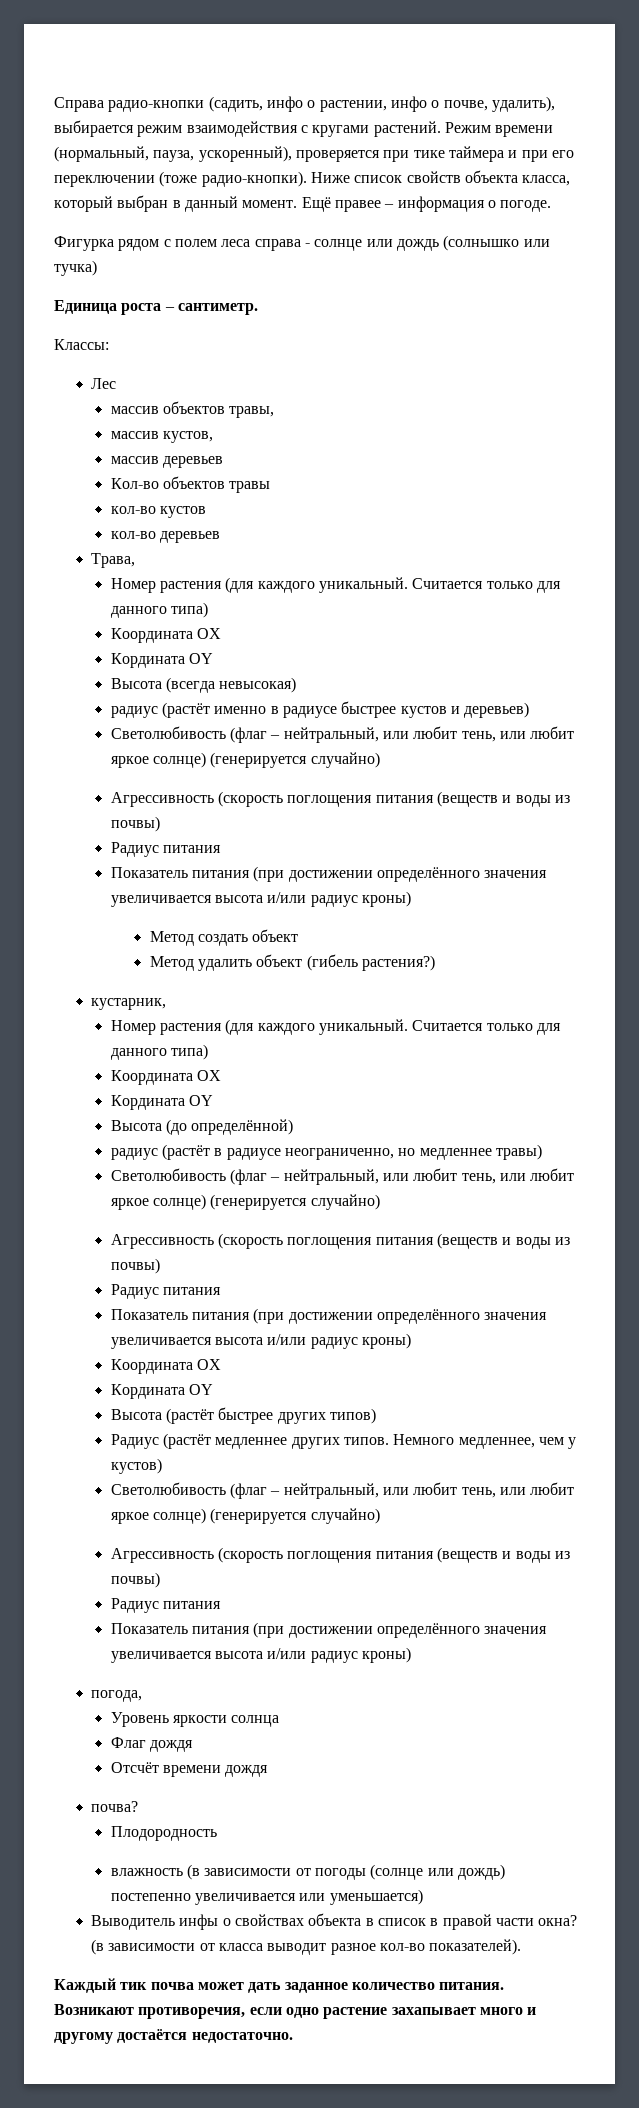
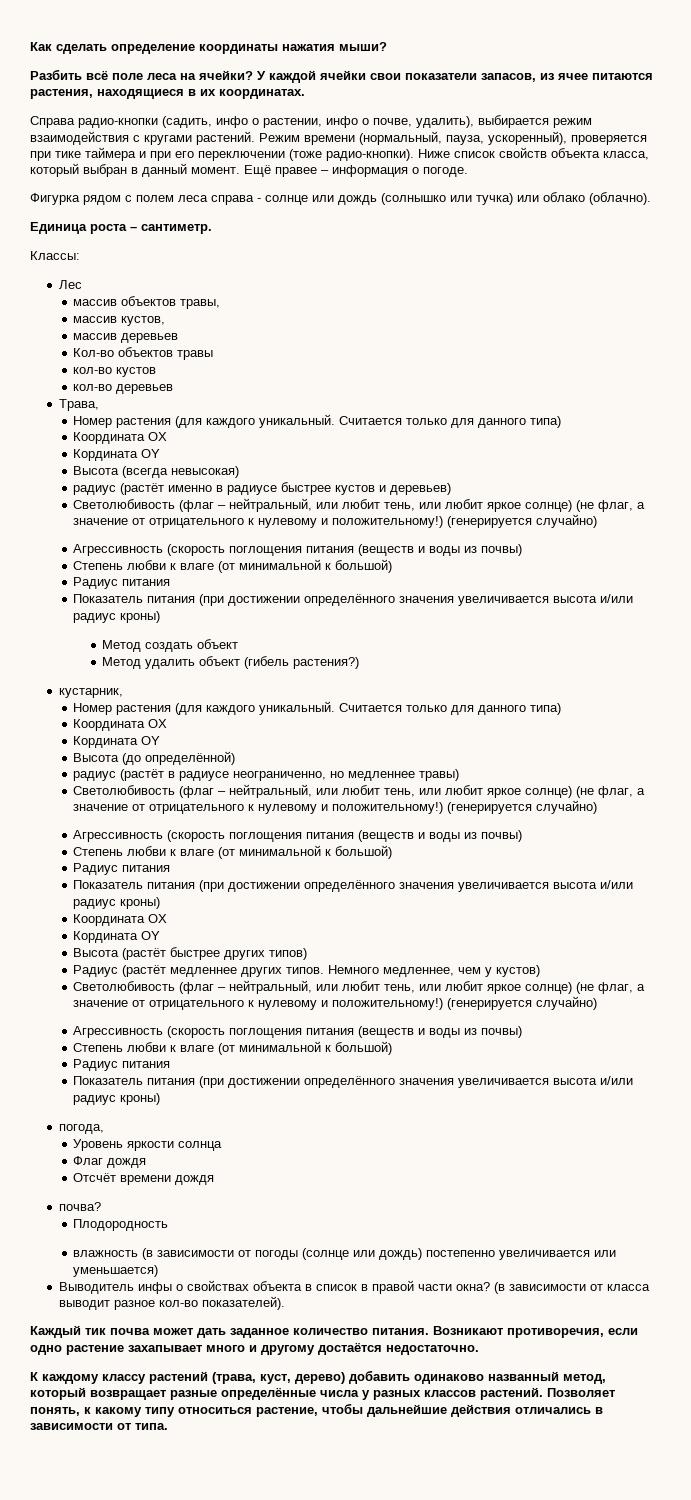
(54, 104) none -> [30,42,387,54] [30,69,653,83] [30,89,305,99] Как сделать определение координаты нажатия мыши? // Разбить всё поле леса на ячейки? У каждой ячейки свои показатели запасов, из ячее питаются растения, находящиеся в их координатах. //
(97, 268) none -> [517,192,651,205] или облако (облачно).
(206, 760) none -> [576,500,646,512] [73,516,444,528] (не флаг, а значение от отрицательного к нулевому и положительному!)
(160, 824) none -> [73,559,393,573] // Степень любви к влаге (от минимальной к большой)
(206, 1202) none -> [576,786,646,798] [73,802,444,814] (не флаг, а значение от отрицательного к нулевому и положительному!)
(160, 1266) none -> [73,845,393,859] // Степень любви к влаге (от минимальной к большой)
(206, 1516) none -> [576,982,646,994] [73,998,444,1010] (не флаг, а значение от отрицательного к нулевому и положительному!)
(160, 1580) none -> [73,1041,393,1055] // Степень любви к влаге (от минимальной к большой)
(293, 2037) none -> [30,1370,606,1384] [30,1387,615,1400] [30,1403,603,1417] [30,1423,168,1430] // К каждому классу растений (трава, куст, дерево) добавить одинаково названный метод, который возвращает разные определённые числа у разных классов растений. Позволяет понять, к какому типу относиться растение, чтобы дальнейшие действия отличались в зависимости от типа.

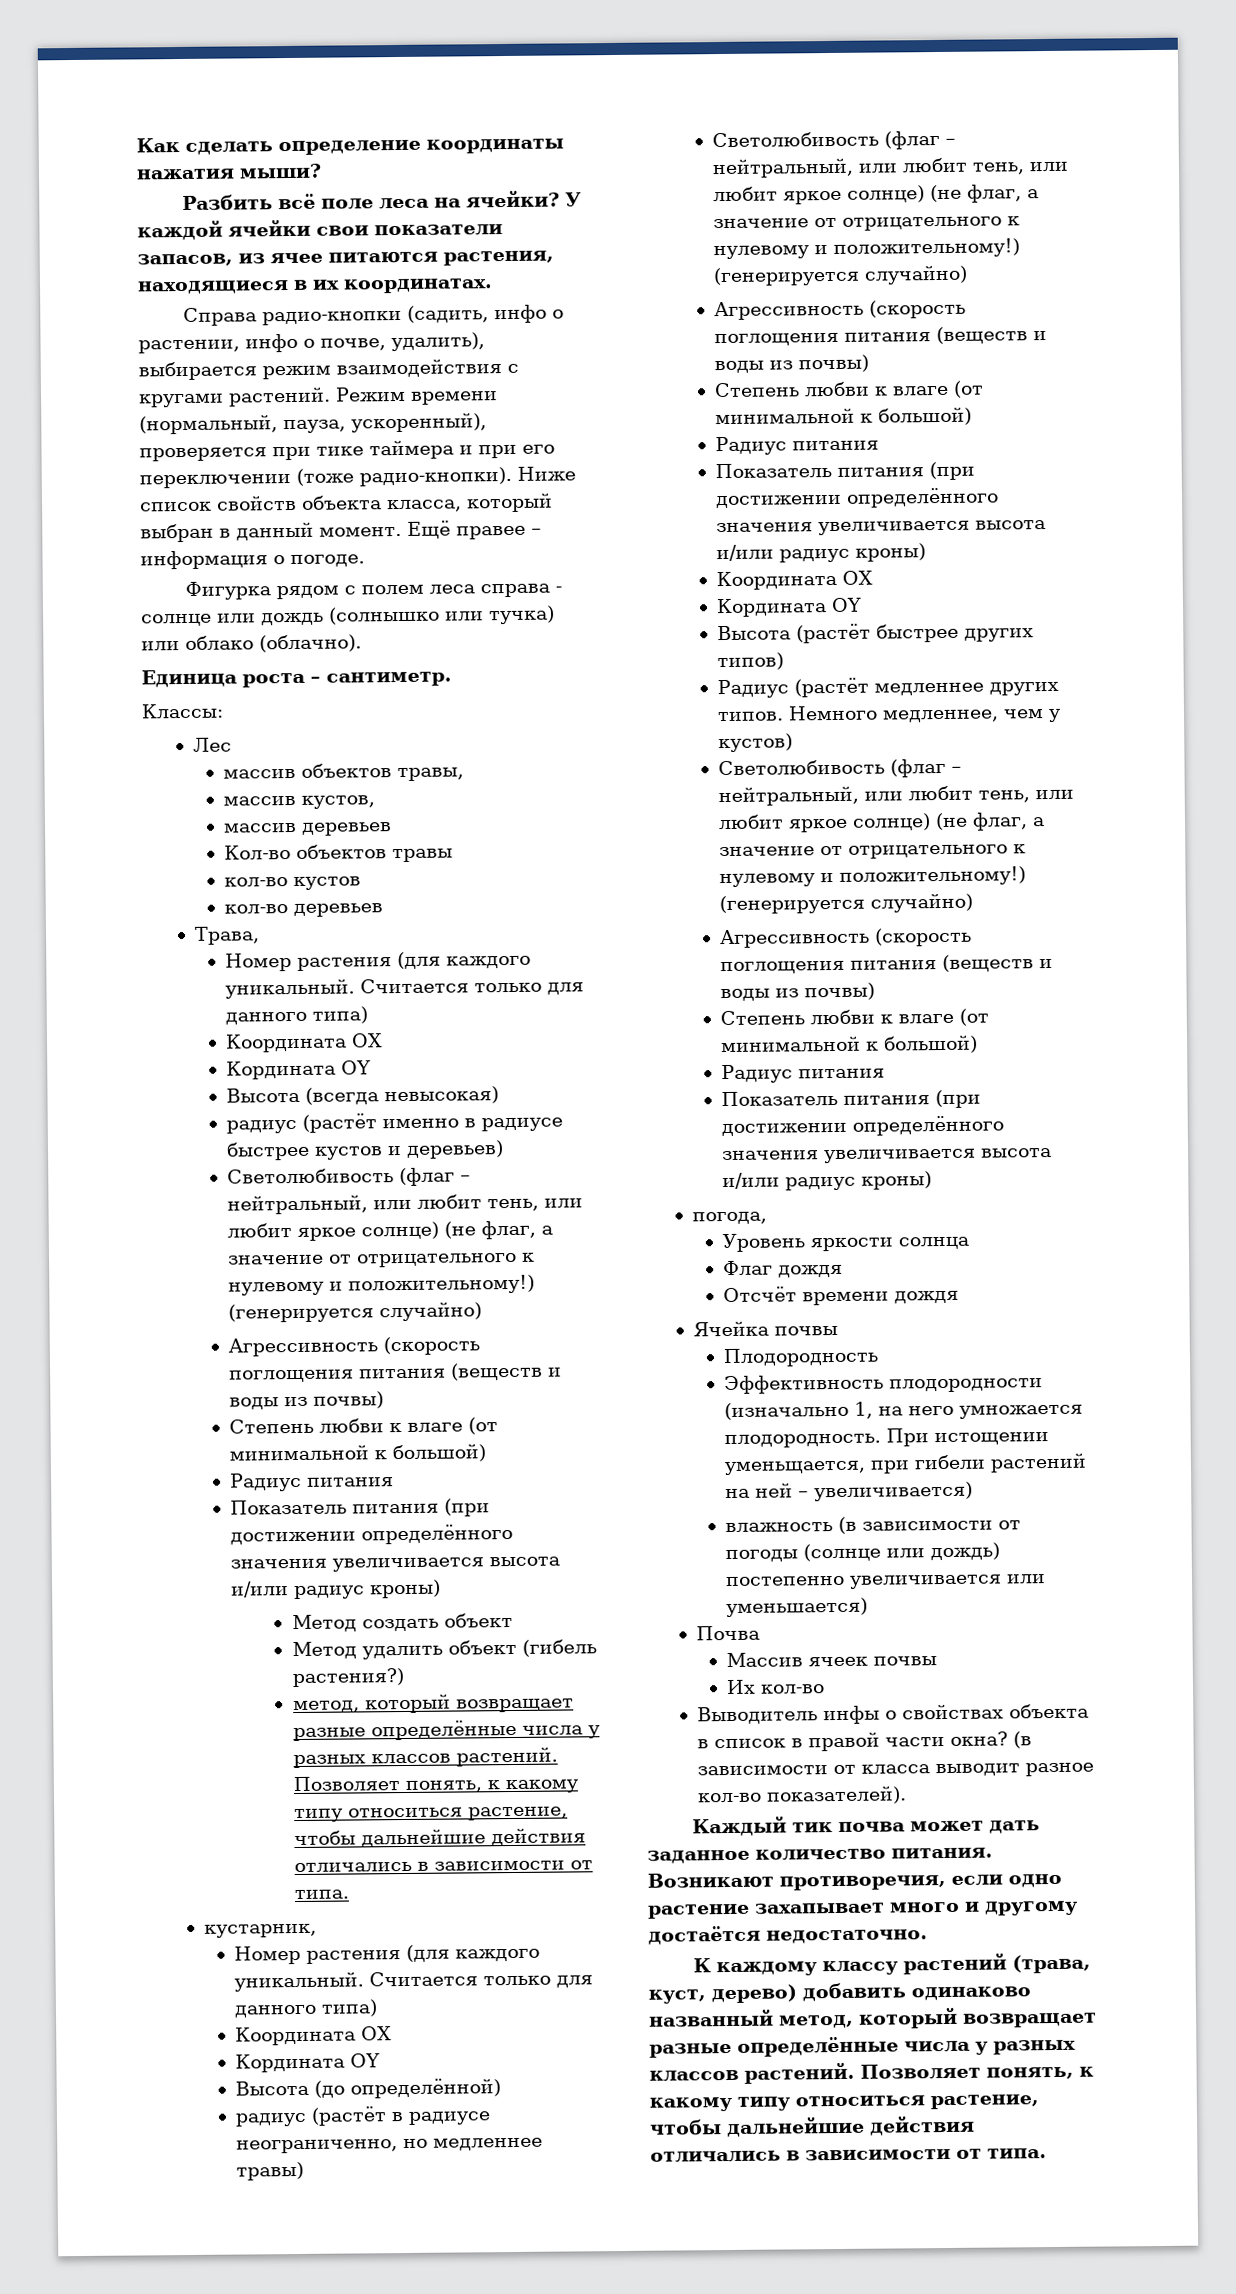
(360, 663) none -> [292,1693,574,1714] [292,1719,600,1742] [292,1746,558,1769] [292,1776,578,1794] [293,1806,568,1823] [293,1827,586,1848] [293,1860,593,1873] [293,1889,349,1900] // метод, который возвращает разные определённые числа у разных классов растений. Позволяет понять, к какому типу относиться растение, чтобы дальнейшие действия отличались в зависимости от типа.
[58,1202,101,1211] почва? -> [693,1320,839,1337] Ячейка почвы
(169, 1225) none -> [724,1374,1044,1395] [724,1401,1084,1421] [724,1428,1050,1449] [724,1452,1088,1476] [725,1481,974,1502] // Эффективность плодородности (изначально 1, на него умножается плодородность. При истощении уменьщается, при гибели растений на ней – увеличивается)
(159, 1271) none -> [696,1625,761,1641] [726,1652,938,1668] [726,1679,826,1695] // Почва // Массив ячеек почвы // Их кол-во

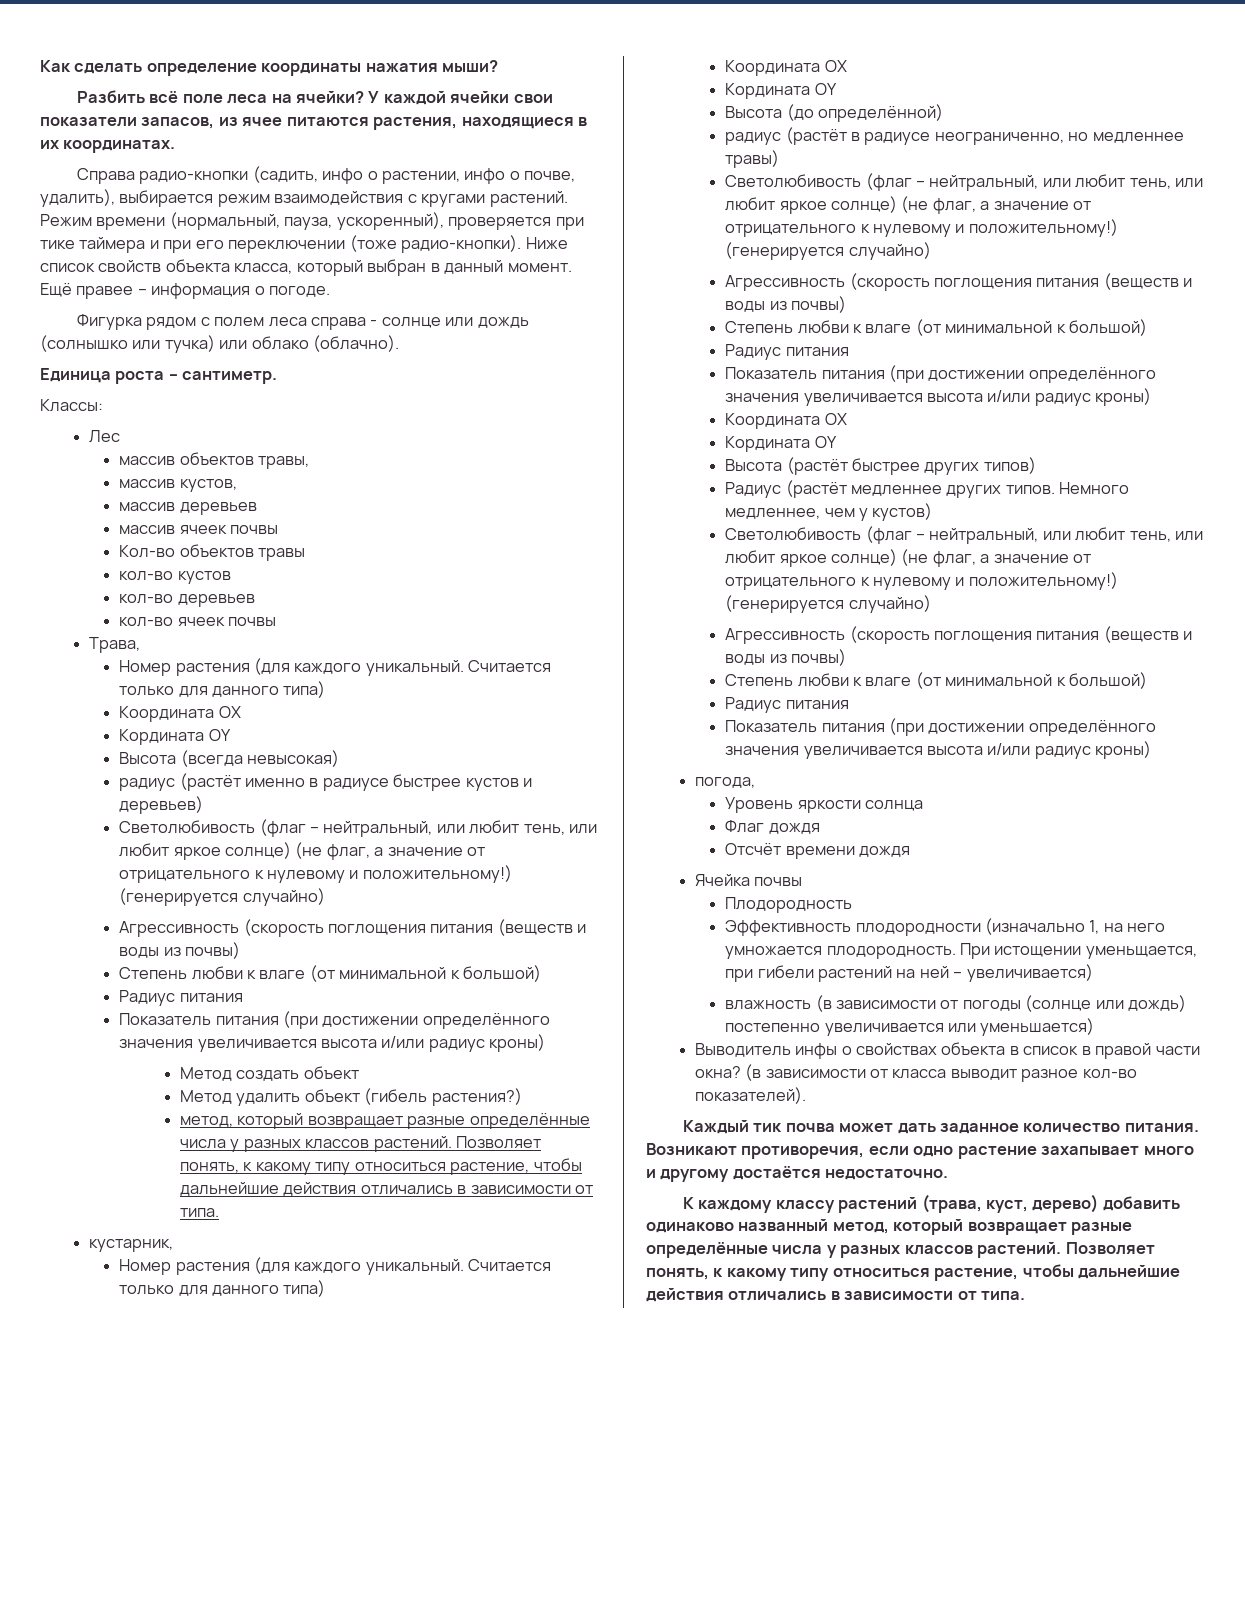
(393, 829) none -> [119,525,278,534] // массив ячеек почвы
(384, 910) none -> [119,617,276,627] // кол-во ячеек почвы
[696,1625,761,1641] [726,1652,938,1668] [726,1679,826,1695] // Почва // Массив ячеек почвы // Их кол-во -> (1095, 1027) none

